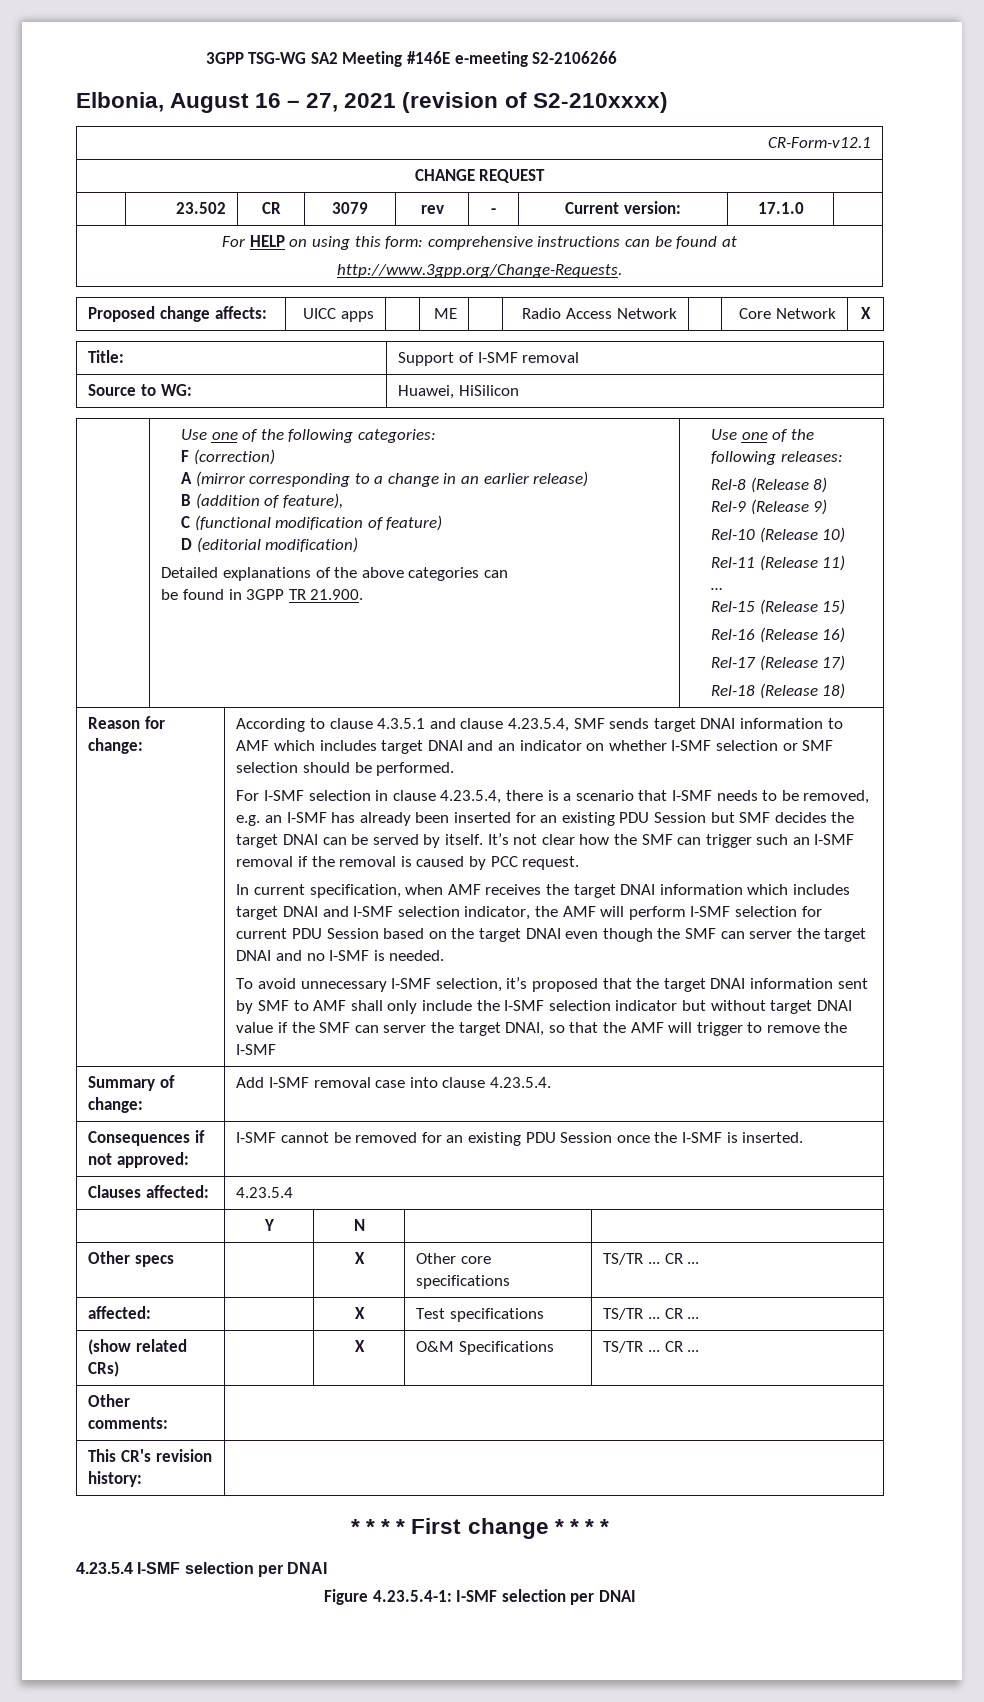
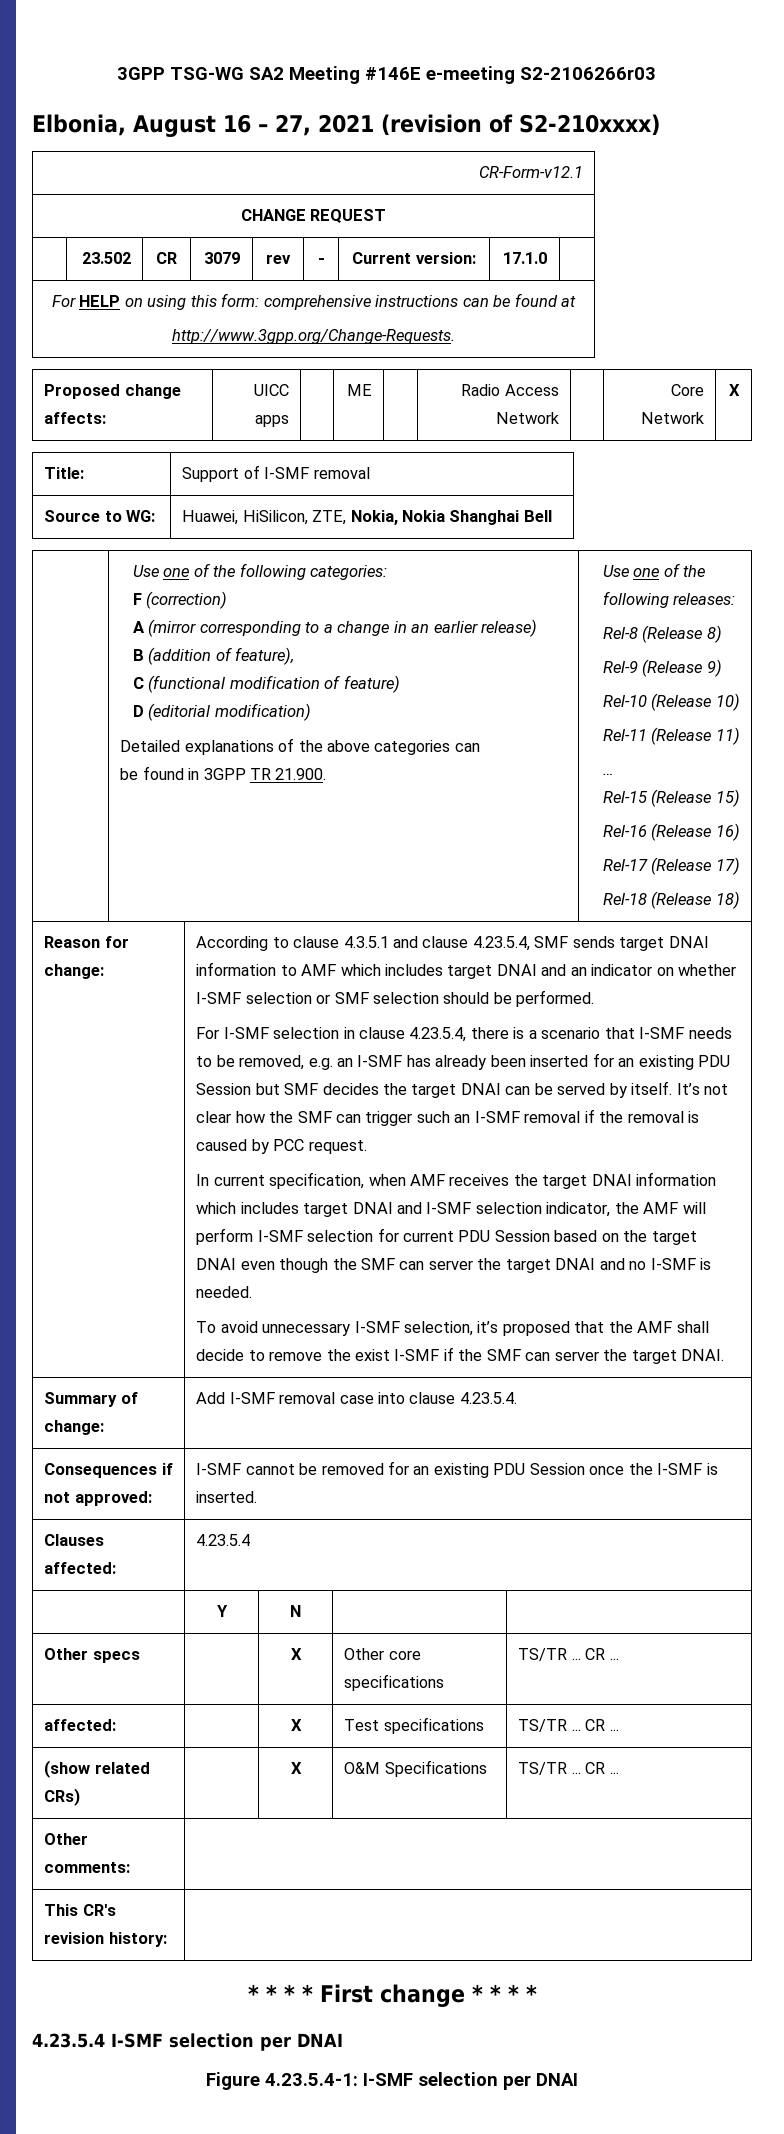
[532,51,618,64] S2-2106266 -> [519,67,656,80] S2-2106266r03
[459,385,520,396] HiSilicon -> [242,510,552,525] HiSilicon, ZTE, Nokia, Nokia Shanghai Bell
[663,978,868,992] [236,1000,852,1014] [236,1022,274,1033] target DNAI information sent by SMF to AMF shall only include the I-SMF selection indicator but without target DNAI value -> [637,1321,709,1333] [196,1349,440,1361] AMF shall decide to remove the exist I-SMF
[505,1022,848,1036] [236,1044,277,1055] DNAI, so that the AMF will trigger to remove the I-SMF -> [681,1349,725,1361] DNAI.

